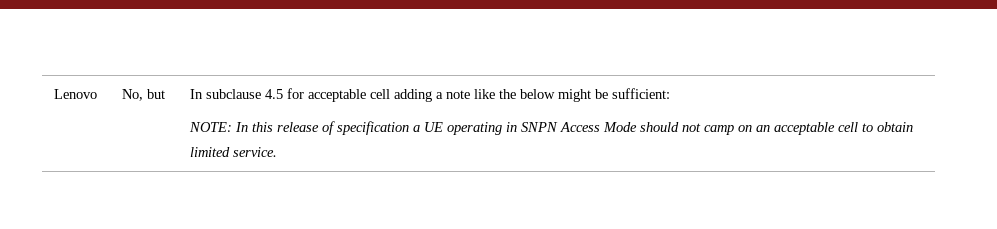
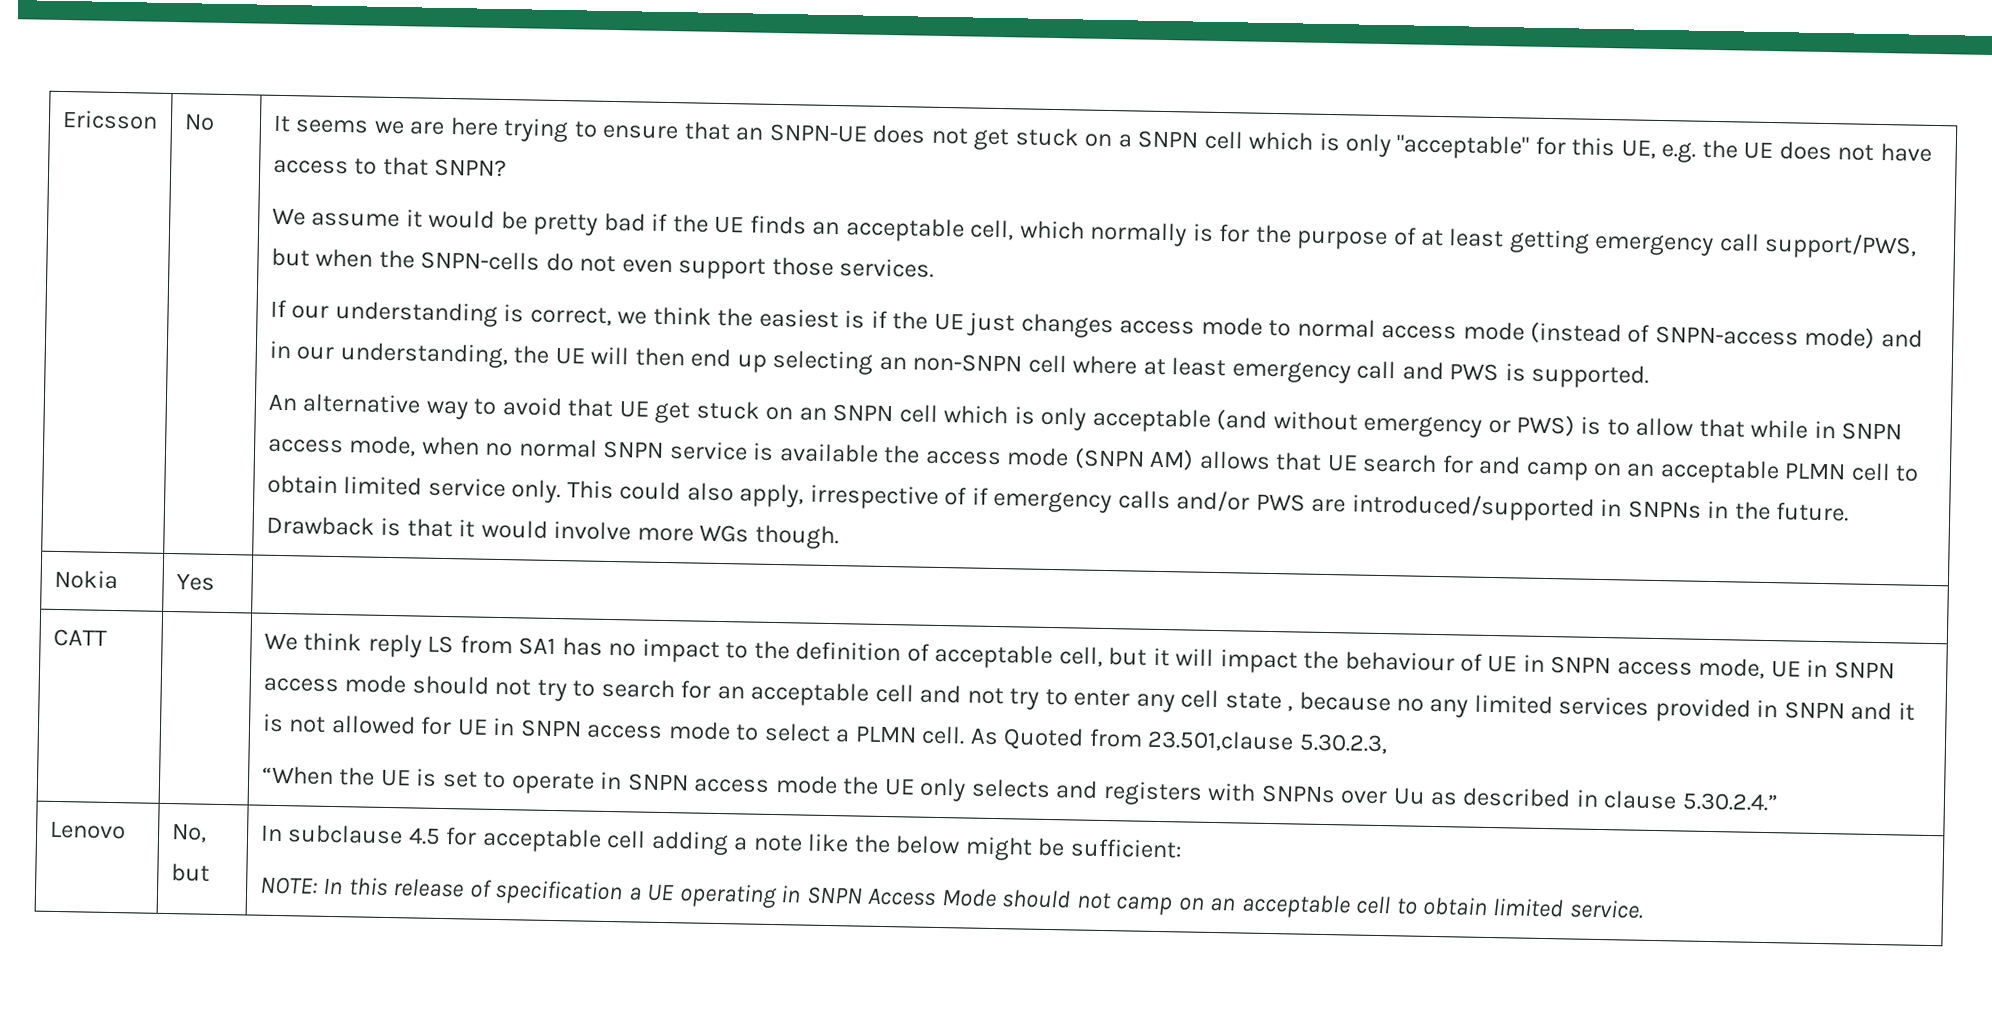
(54, 94) none -> [61,109,158,130] [183,113,215,131] [272,114,1932,163] [272,156,508,178] [271,207,1918,260] [270,247,935,280] [269,299,1923,349] [268,340,1650,389] [267,393,1903,441] [267,435,1920,485] [266,474,1850,522] [265,515,839,550] [53,569,118,590] [175,573,215,591] [52,628,107,647] [263,632,1895,680] [262,674,1915,723] [261,713,1388,755] [261,765,1779,812] Ericsson | No | It seems we are here trying to ensure that an SNPN-UE does not get stuck on a SNPN cell which is only "acceptable" for this UE, e.g. the UE does not have access to that SNPN? // We assume it would be pretty bad if the UE finds an acceptable cell, which normally is for the purpose of at least getting emergency call support/PWS, but when the SNPN-cells do not even support those services. // If our understanding is correct, we think the easiest is if the UE just changes access mode to normal access mode (instead of SNPN-access mode) and in our understanding, the UE will then end up selecting an non-SNPN cell where at least emergency call and PWS is supported. // An alternative way to avoid that UE get stuck on an SNPN cell which is only acceptable (and without emergency or PWS) is to allow that while in SNPN access mode, when no normal SNPN service is available the access mode (SNPN AM) allows that UE search for and camp on an acceptable PLMN cell to obtain limited service only. This could also apply, irrespective of if emergency calls and/or PWS are introduced/supported in SNPNs in the future. Drawback is that it would involve more WGs though. // Nokia | Yes | // CATT | | We think reply LS from SA1 has no impact to the definition of acceptable cell, but it will impact the behaviour of UE in SNPN access mode, UE in SNPN access mode should not try to search for an acceptable cell and not try to enter any cell state , because no any limited services provided in SNPN and it is not allowed for UE in SNPN access mode to select a PLMN cell. As Quoted from 23.501,clause 5.30.2.3, // “When the UE is set to operate in SNPN access mode the UE only selects and registers with SNPNs over Uu as described in clause 5.30.2.4.” //

